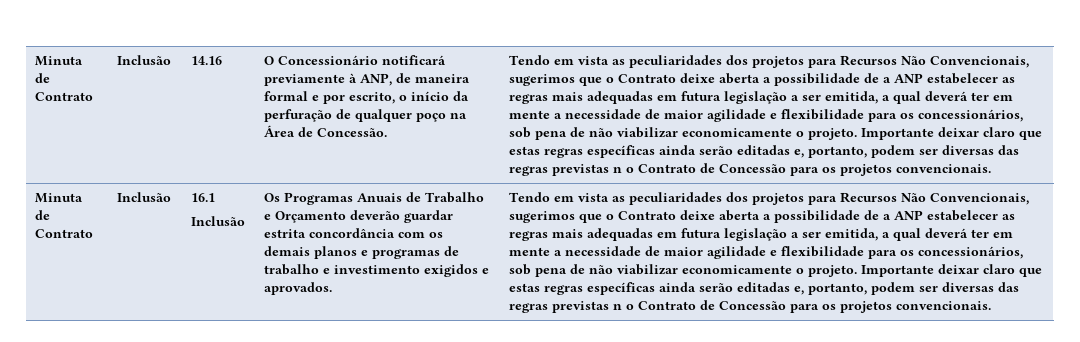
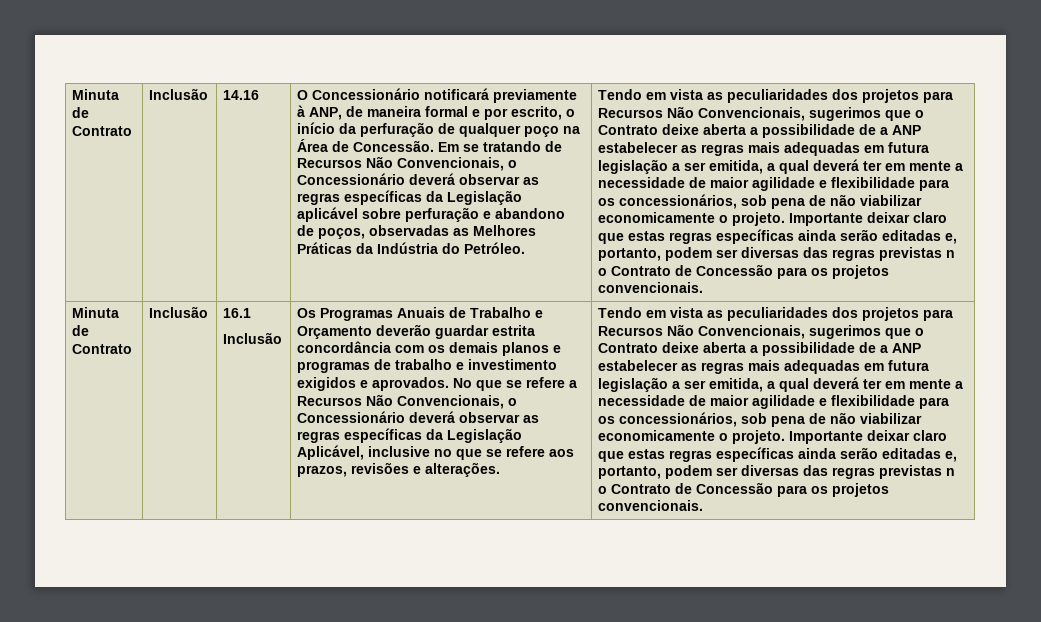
(388, 132) none -> [438,141,563,152] [297,156,518,171] [297,173,540,185] [297,190,523,205] [297,207,566,222] [297,225,537,239] [297,242,526,254] Em se tratando de Recursos Não Convencionais, o Concessionário deverá observar as regras específicas da Legislação aplicável sobre perfuração e abandono de poços, observadas as Melhores Práticas da Indústria do Petróleo.
(333, 288) none -> [453,377,578,391] [297,394,518,409] [297,411,540,423] [297,428,523,443] [297,445,575,460] [297,462,501,477] No que se refere a Recursos Não Convencionais, o Concessionário deverá observar as regras específicas da Legislação Aplicável, inclusive no que se refere aos prazos, revisões e alterações.

